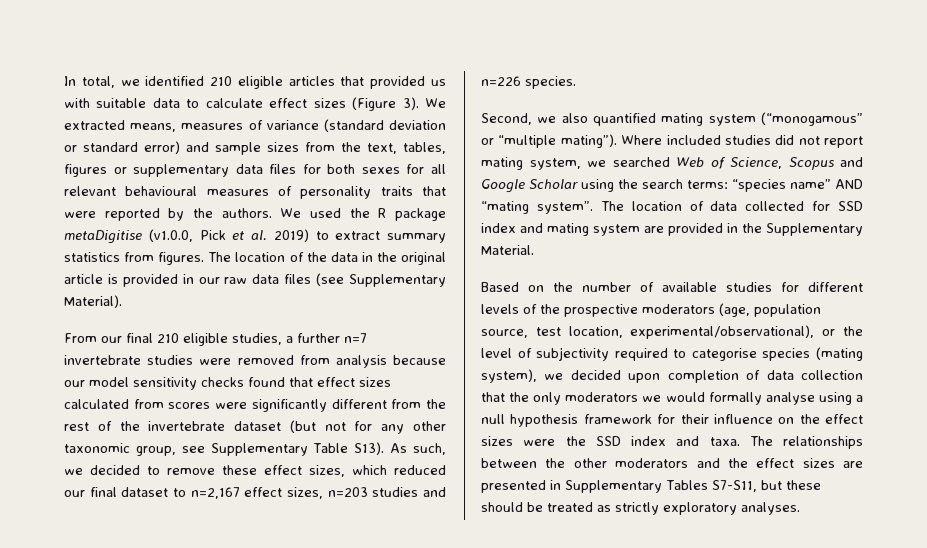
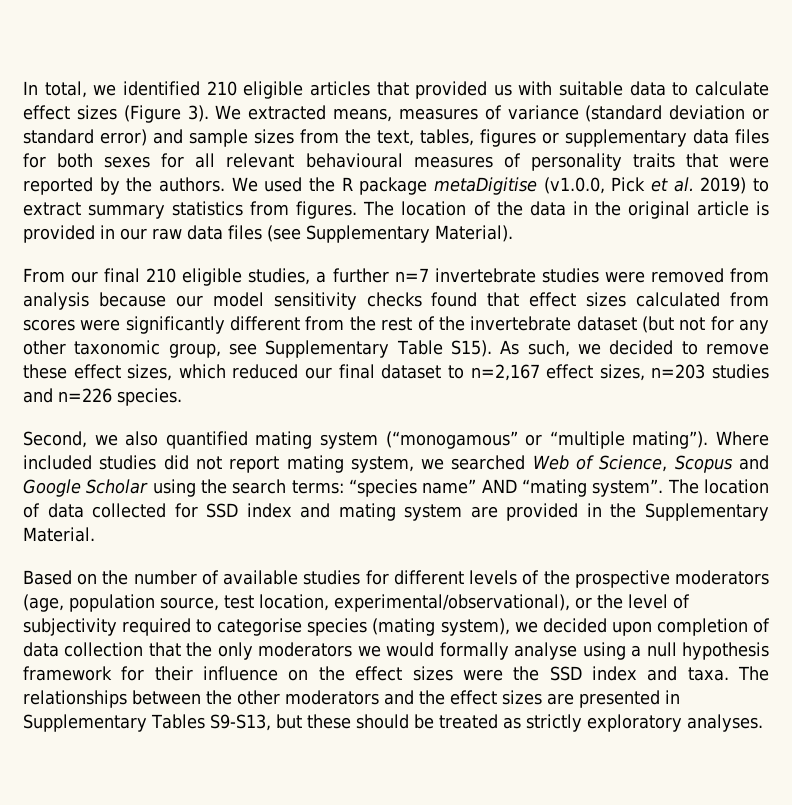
[354,442,385,455] S13). -> [450,340,492,357] S15).
[711,480,757,492] S7-S11, -> [209,714,271,731] S9-S13,

